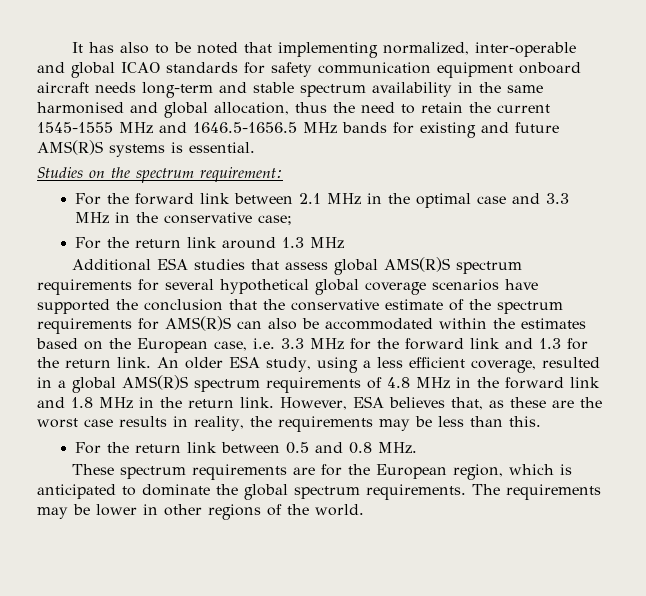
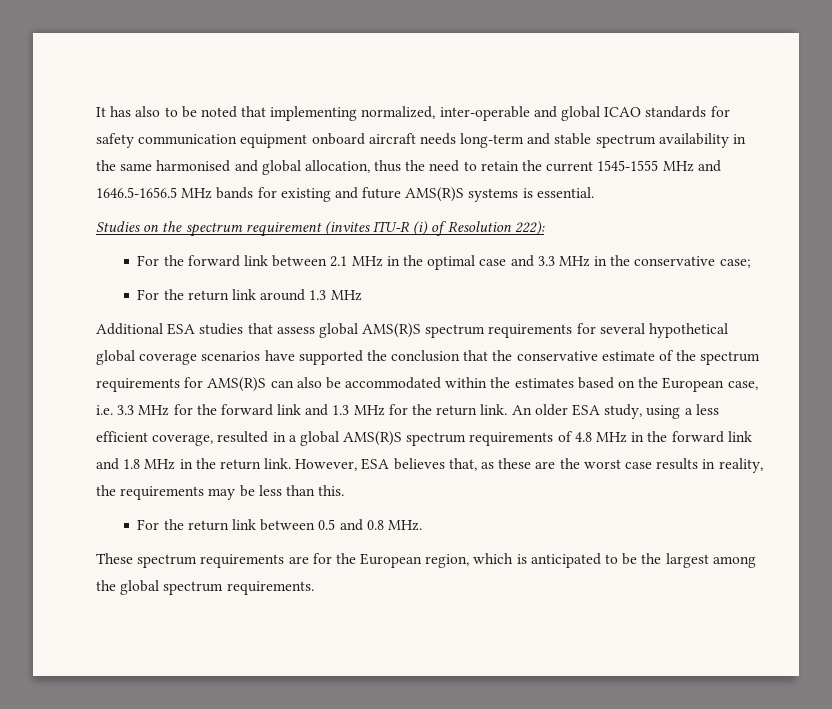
[200,167,283,182] requirement: -> [245,221,545,237] requirement (invites ITU-R (i) of Resolution 222):
(561, 343) none -> [353,405,385,416] MHz
[142,484,601,500] [37,504,364,520] dominate the global spectrum requirements. The requirements may be lower in other regions of the world. -> [622,553,756,568] [96,580,314,595] be the largest among the global spectrum requirements.

